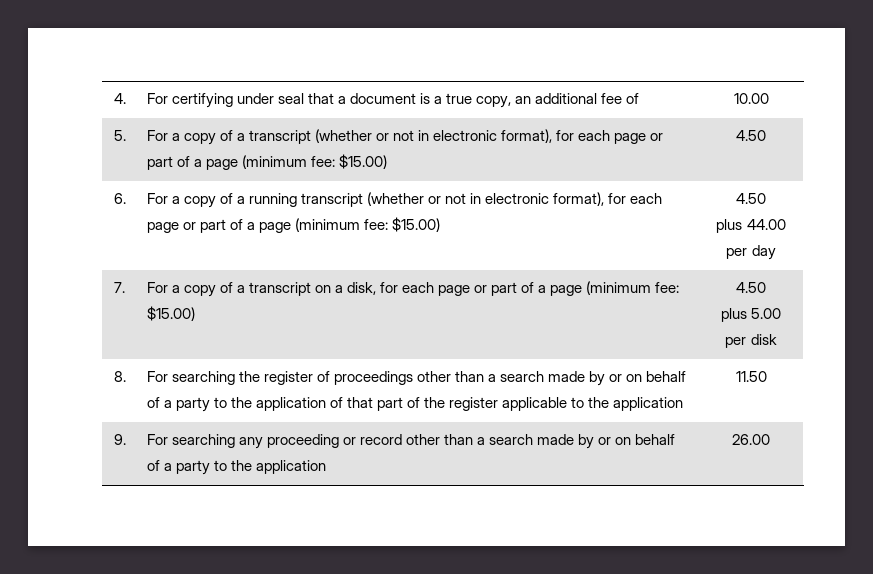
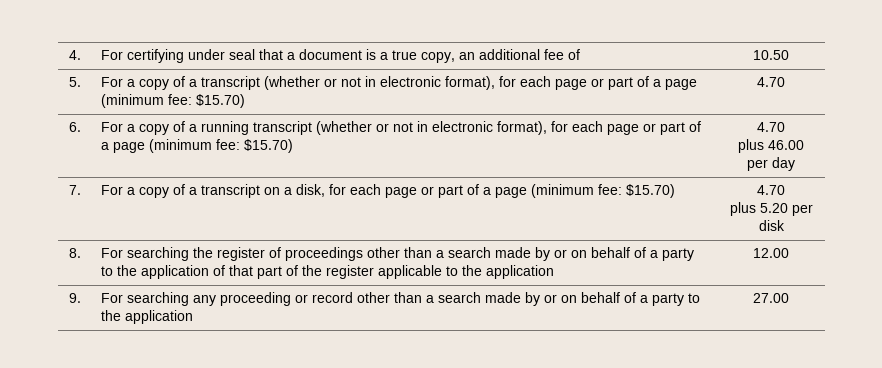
[733,93,769,104] 10.00 -> [753,50,789,60] 10.50
[338,154,387,169] [736,130,766,141] $15.00) | 4.50 -> [196,94,246,108] [757,77,785,87] $15.70) | 4.70
[391,217,440,232] [736,193,766,204] [716,219,786,233] $15.00) | 4.50 // plus 44.00 -> [244,139,294,153] [757,122,785,132] [738,139,804,153] $15.70) | 4.70 // plus 46.00
[146,306,195,321] [736,282,766,293] [720,308,782,322] $15.00) | 4.50 // plus 5.00 -> [626,184,676,198] [757,185,785,195] [729,202,788,216] $15.70) | 4.70 // plus 5.20
[735,371,767,382] 11.50 -> [753,248,789,258] 12.00
[732,434,770,445] 26.00 -> [753,293,789,303] 27.00

